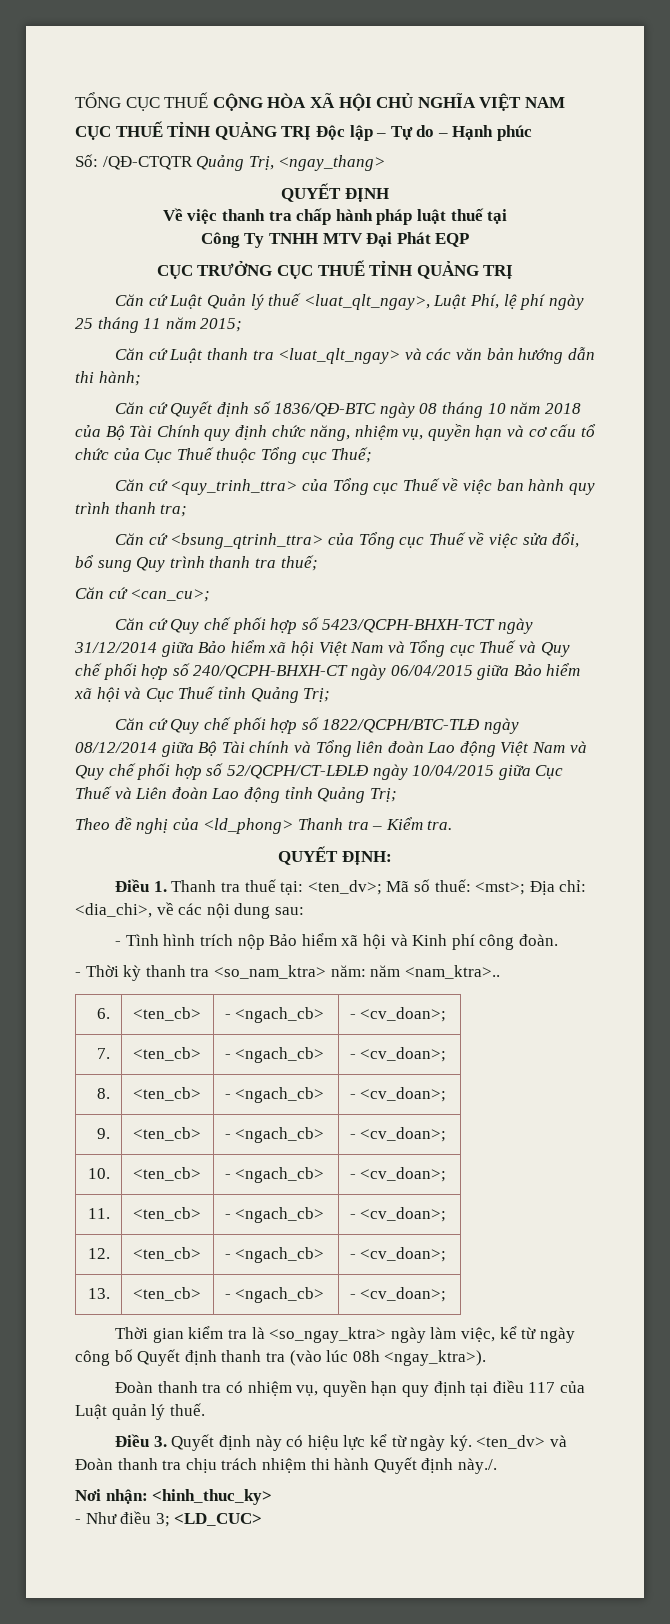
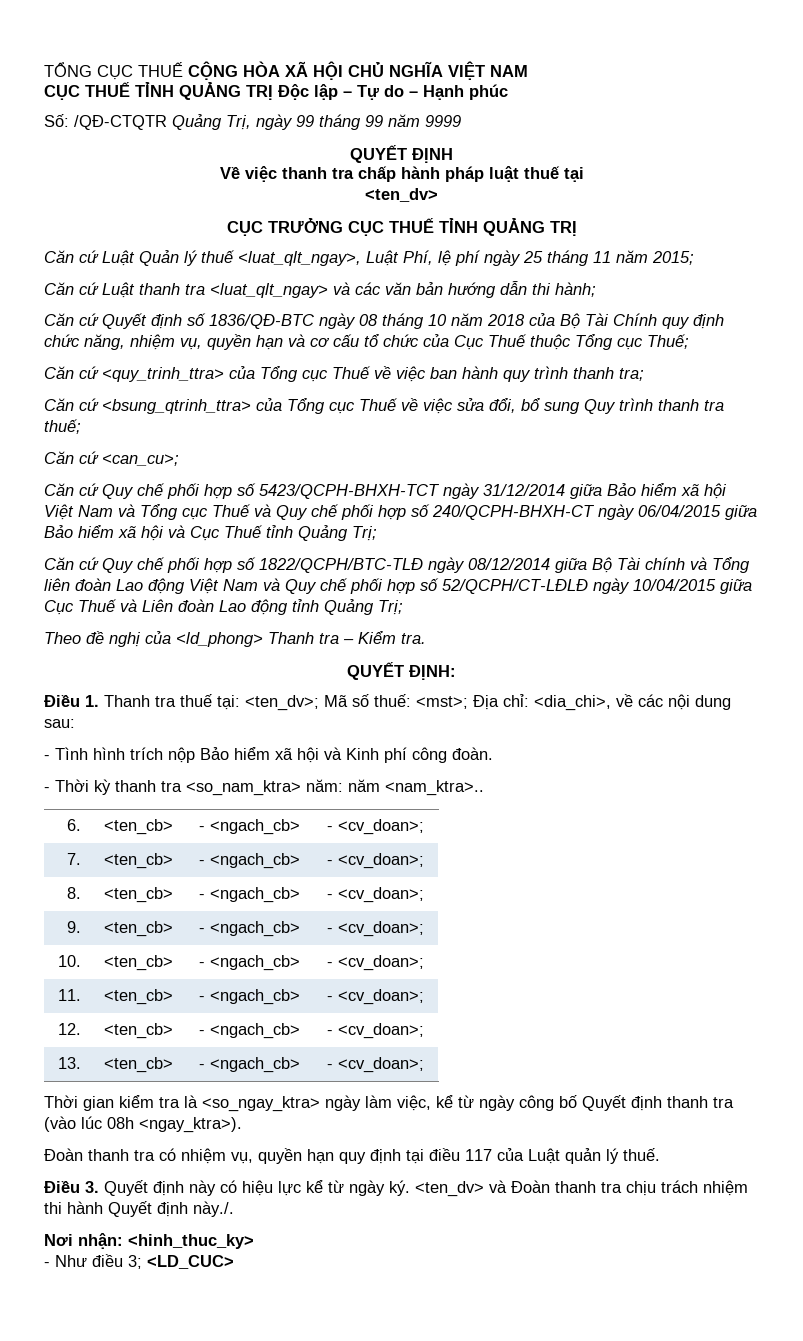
[278,155,386,171] <ngay_thang> -> [256,114,461,130] ngày 99 tháng 99 năm 9999
[200,232,470,248] Công Ty TNHH MTV Đại Phát EQP -> [365,188,438,202] <ten_dv>

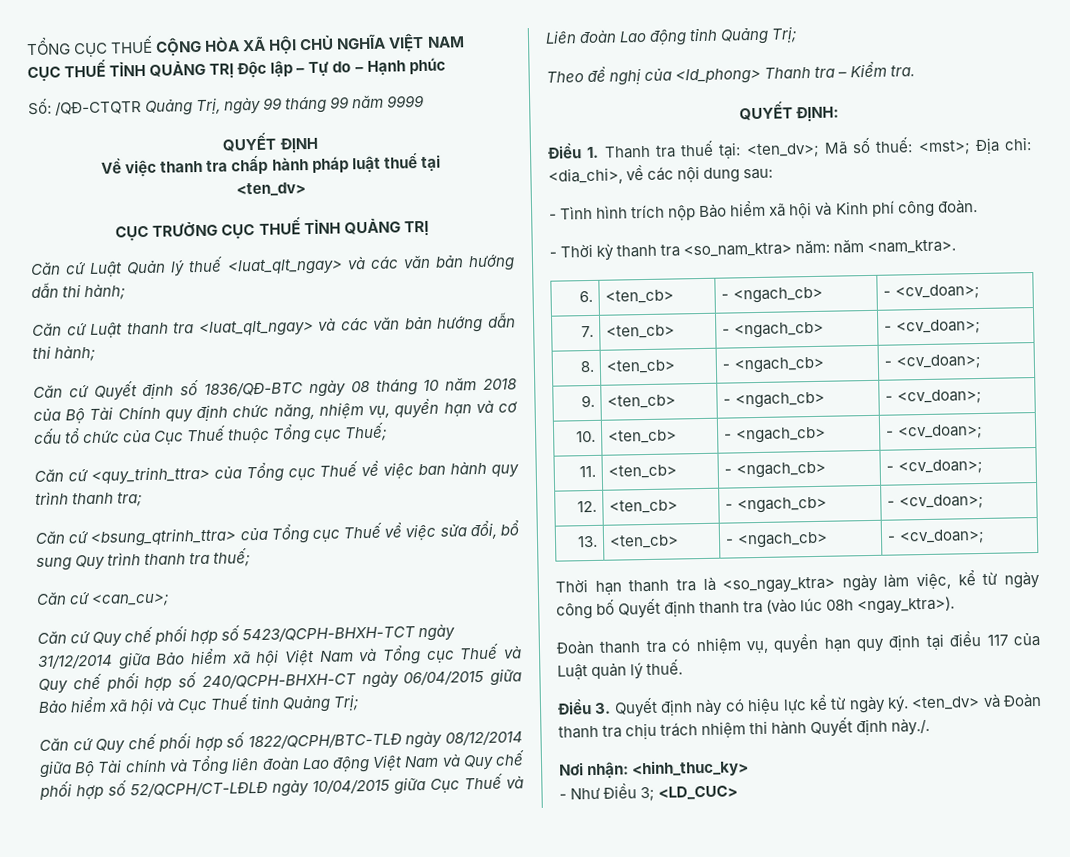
[238,250,694,266] <luat_qlt_ngay>, Luật Phí, lệ phí ngày 25 tháng 11 năm 2015; -> [226,253,515,276] [31,282,127,301] <luat_qlt_ngay> và các văn bản hướng dẫn thi hành;
[385,780,484,796] <nam_ktra>.. -> [867,239,957,254] <nam_ktra>.
[83,1095,154,1111] gian kiểm -> [594,579,670,596] hạn thanh
[92,1254,123,1267] điều -> [603,783,638,799] Điều

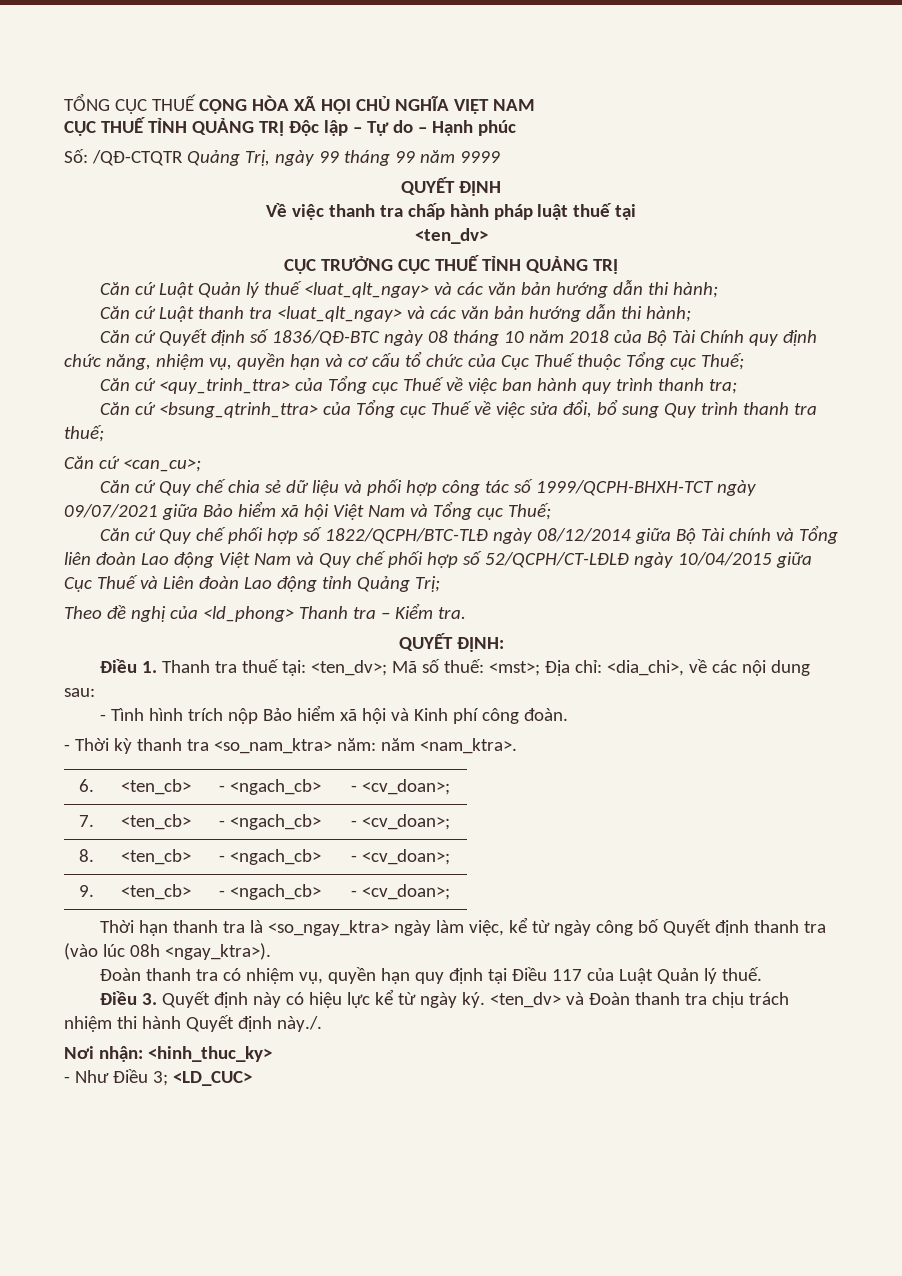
[154,623,456,645] [37,653,113,669] phối hợp số 5423/QCPH-BHXH-TCT ngày 31/12/2014 -> [227,479,756,496] [64,504,158,518] chia sẻ dữ liệu và phối hợp công tác số 1999/QCPH-BHXH-TCT ngày 09/07/2021
[459,643,523,660] [38,668,522,694] [38,694,361,715] Thuế và Quy chế phối hợp số 240/QCPH-BHXH-CT ngày 06/04/2015 giữa Bảo hiểm xã hội và Cục Thuế tỉnh Quảng Trị; -> [507,503,551,520] Thuế;
[575,430,596,443] [608,429,678,444] [724,426,826,444] [886,423,983,440] [578,465,596,478] [608,464,678,479] [724,461,826,479] [886,458,983,475] [576,500,597,513] [609,499,679,514] [725,496,827,514] [887,493,984,510] [576,535,598,548] [609,534,680,549] [726,531,828,549] [887,528,985,545] // 10. | <ten_cb> | - <ngach_cb> | - <cv_doan>; // 11. | <ten_cb> | - <ngach_cb> | - <cv_doan>; // 12. | <ten_cb> | - <ngach_cb> | - <cv_doan>; // 13. | <ten_cb> | - <ngach_cb> | - <cv_doan>; -> (450, 892) none
[949,631,982,647] điều -> [511,967,547,981] Điều
[591,663,628,680] quản -> [656,968,699,984] Quản

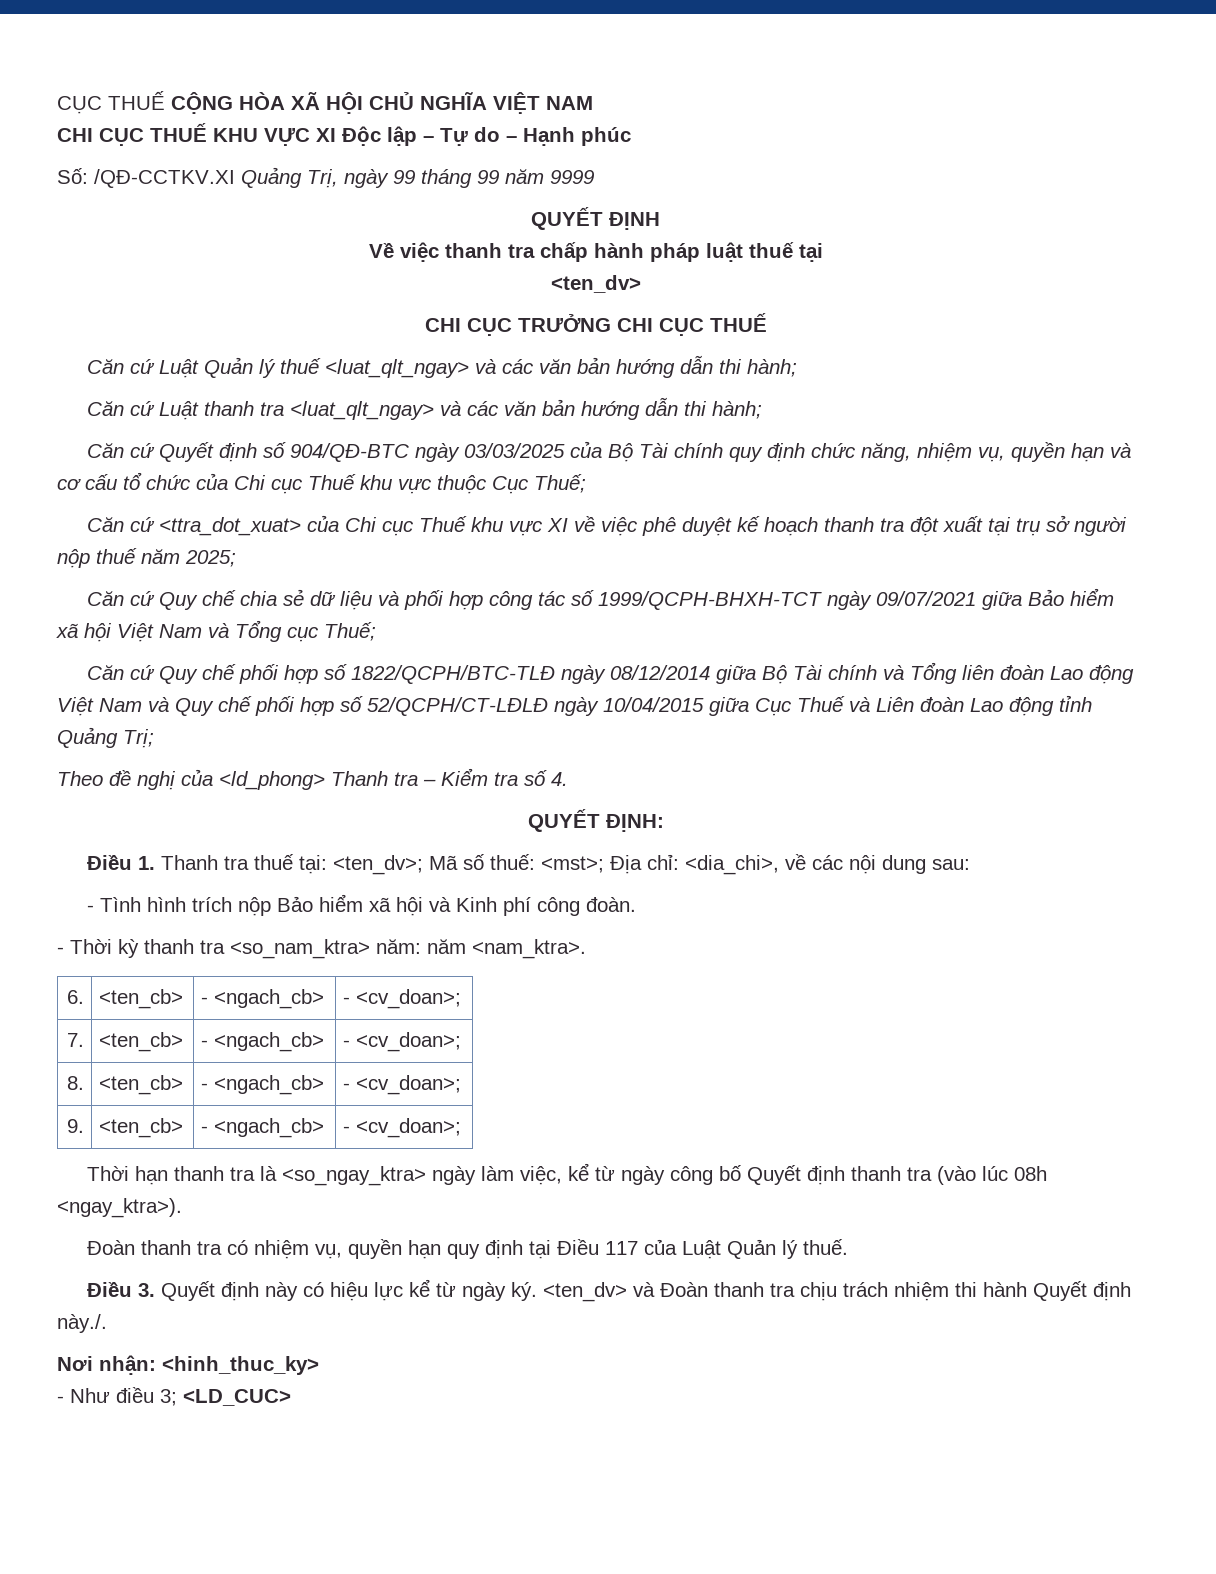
[64,93,110,111] TỔNG -> (57, 105) none
[64,117,284,136] CỤC THUẾ TỈNH QUẢNG TRỊ -> [57,123,336,146] CHI CỤC THUẾ KHU VỰC XI
[91,150,183,166] /QĐ-CTQTR -> [94,169,235,188] /QĐ-CCTKV.XI
(488, 236) none -> [424,318,461,332] CHI
[398,255,618,274] CỤC THUẾ TỈNH QUẢNG TRỊ -> [616,313,767,336] CHI CỤC THUẾ
[271,330,609,346] 1836/QĐ-BTC ngày 08 tháng 10 năm 2018 -> [290,443,566,462] 904/QĐ-BTC ngày 03/03/2025
[699,330,744,343] Chính -> [674,443,724,458] chính
[500,351,744,370] [99,375,737,394] [99,399,817,418] [64,425,104,442] [64,456,201,472] Cục Thuế thuộc Tổng cục Thuế; // Căn cứ <quy_trinh_ttra> của Tổng cục Thuế về việc ban hành quy trình thanh tra; // Căn cứ <bsung_qtrinh_ttra> của Tổng cục Thuế về việc sửa đổi, bổ sung Quy trình thanh tra thuế; // Căn cứ <can_cu>; -> [234,474,586,494] [87,515,1128,536] [57,548,236,568] Chi cục Thuế khu vực thuộc Cục Thuế; // Căn cứ <ttra_dot_xuat> của Chi cục Thuế khu vực XI về việc phê duyệt kế hoạch thanh tra đột xuất tại trụ sở người nộp thuế năm 2025;
[437,607,466,619] tra. -> [494,770,568,786] tra số 4.
[112,1069,148,1083] Điều -> [116,1387,154,1403] điều

